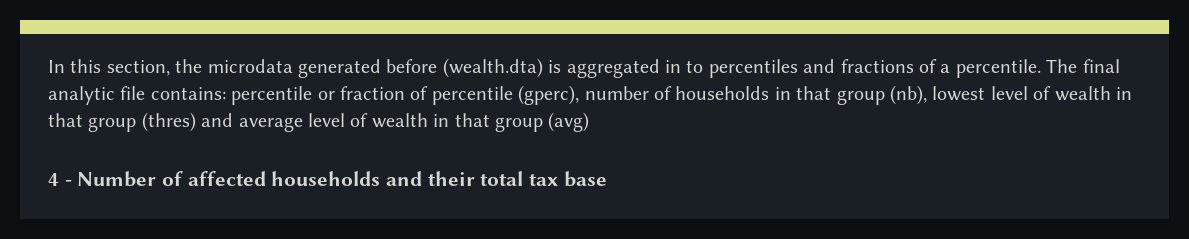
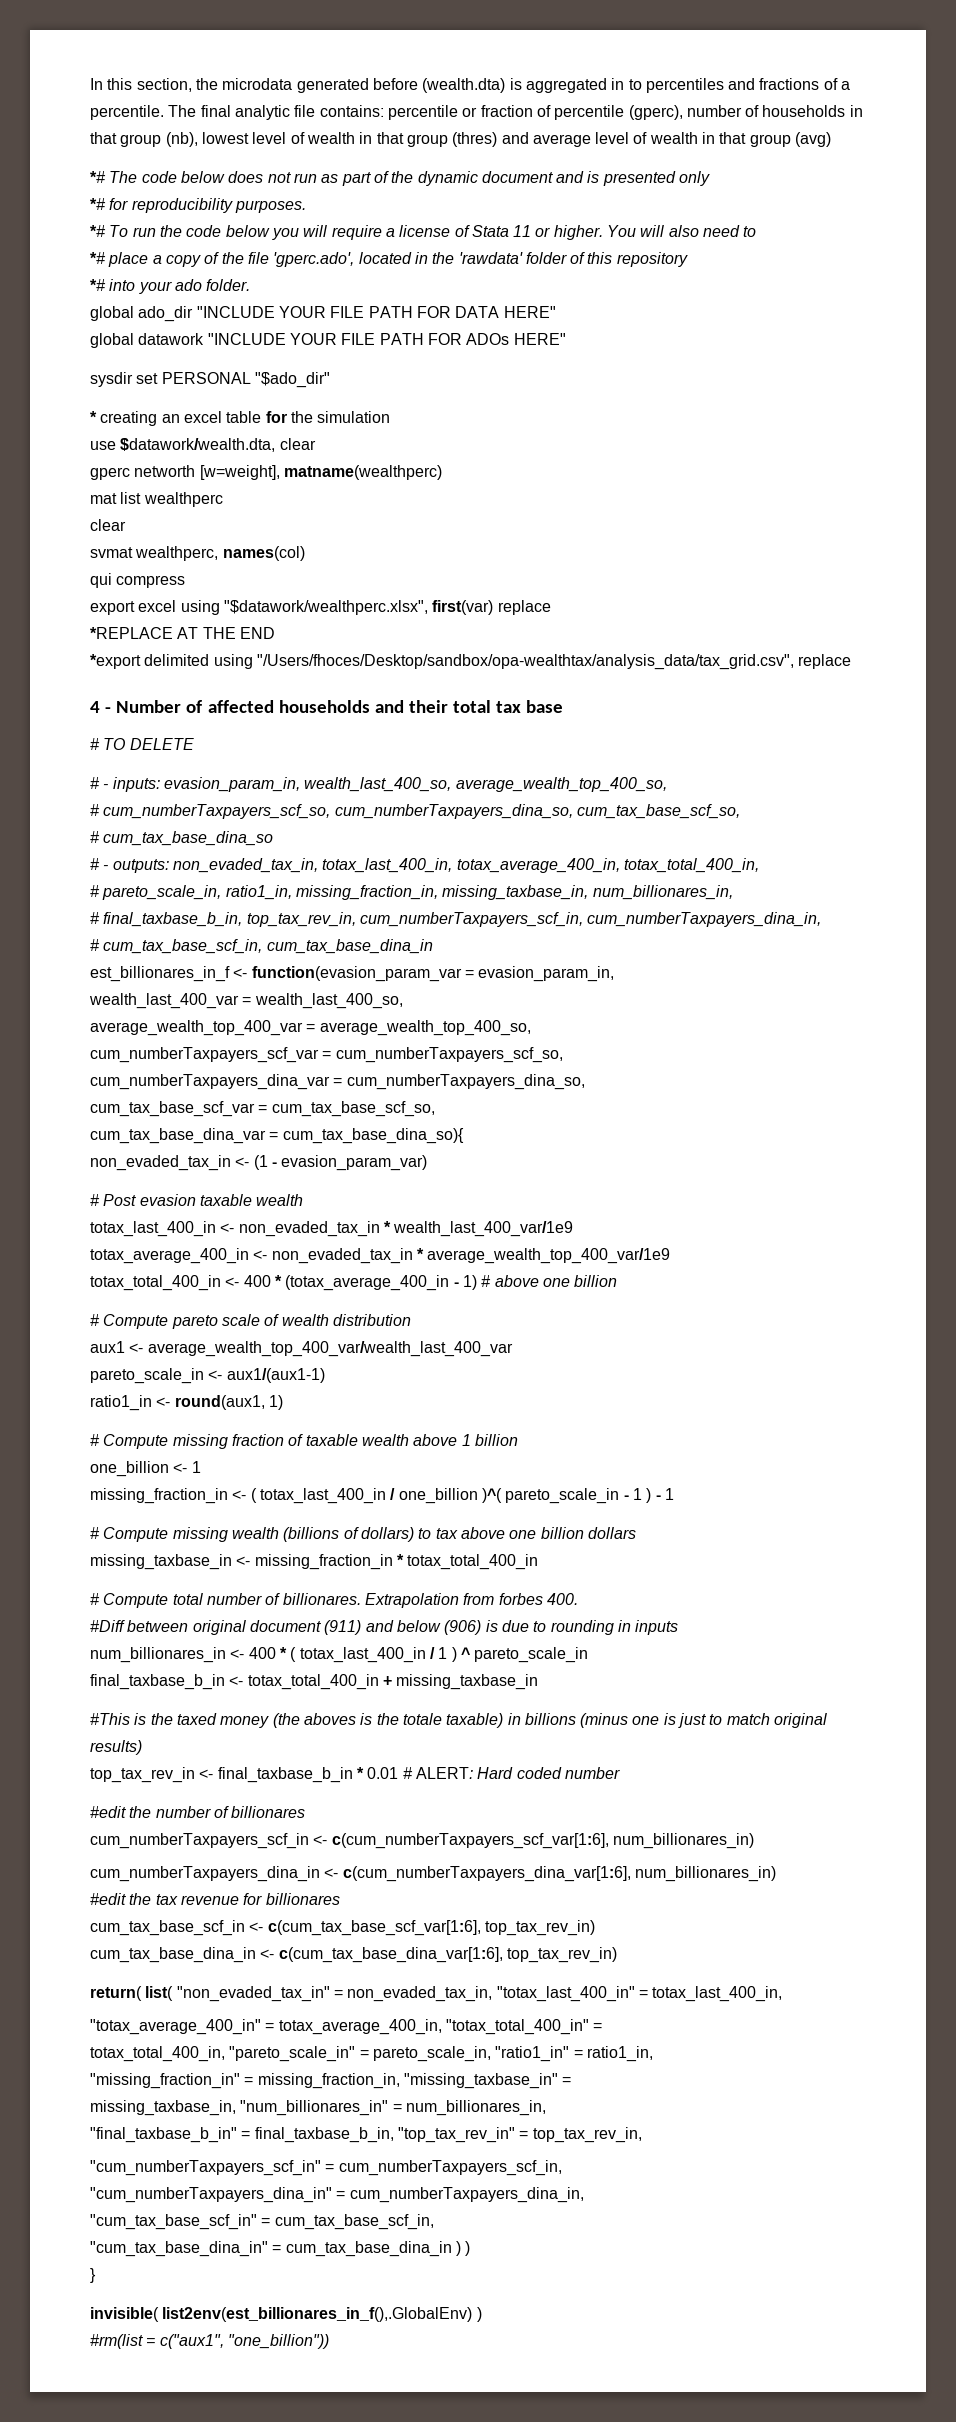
(590, 122) none -> [90,171,711,186] [90,198,306,213] [90,225,757,240] [90,252,688,267] [90,279,251,294] [90,306,556,322] [90,333,566,348] [90,372,330,388] [90,411,391,426] [90,438,316,452] [90,465,442,480] [90,492,223,507] [90,519,126,531] [90,546,305,561] [90,573,186,588] [90,600,551,615] [90,627,275,639] [90,654,852,670] // *# The code below does not run as part of the dynamic document and is presented only // *# for reproducibility purposes. // *# To run the code below you will require a license of Stata 11 or higher. You will also need to // *# place a copy of the file 'gperc.ado', located in the 'rawdata' folder of this repository // *# into your ado folder. // global ado_dir "INCLUDE YOUR FILE PATH FOR DATA HERE" // global datawork "INCLUDE YOUR FILE PATH FOR ADOs HERE" // sysdir set PERSONAL "$ado_dir" // * creating an excel table for the simulation // use $datawork/wealth.dta, clear // gperc networth [w=weight], matname(wealthperc) // mat list wealthperc // clear // svmat wealthperc, names(col) // qui compress // export excel using "$datawork/wealthperc.xlsx", first(var) replace // *REPLACE AT THE END // *export delimited using "/Users/fhoces/Desktop/sandbox/opa-wealthtax/analysis_data/tax_grid.csv", replace
(607, 179) none -> [90,738,194,750] [90,777,667,792] [90,804,740,819] [90,831,274,846] [90,858,759,873] [90,885,733,900] [90,912,822,927] [90,939,433,954] [90,966,615,982] [89,993,403,1009] [90,1020,531,1036] [90,1047,563,1063] [90,1074,585,1090] [90,1101,435,1117] [90,1128,464,1144] [90,1155,428,1171] [90,1194,304,1206] [90,1221,574,1237] [90,1248,671,1264] [90,1275,618,1291] [90,1314,411,1329] [90,1341,513,1357] [90,1368,325,1384] [90,1395,283,1411] [90,1434,518,1449] [90,1461,201,1477] [90,1488,674,1504] [90,1527,636,1542] [90,1554,539,1570] [90,1593,578,1608] [90,1620,679,1635] [90,1647,589,1663] [90,1674,539,1690] [90,1713,828,1728] [90,1740,142,1755] [90,1767,620,1783] [90,1806,306,1818] [90,1833,754,1849] [90,1866,776,1882] [90,1893,340,1905] [90,1920,595,1936] [90,1947,617,1963] [90,1986,783,2002] [90,2019,603,2035] [90,2046,653,2062] [90,2073,572,2089] [90,2100,546,2116] [90,2127,642,2143] [90,2160,562,2176] [90,2187,584,2203] [90,2214,434,2230] [90,2241,471,2257] [90,2268,96,2283] [90,2307,482,2322] [90,2334,329,2349] // # TO DELETE // # - inputs: evasion_param_in, wealth_last_400_so, average_wealth_top_400_so, // # cum_numberTaxpayers_scf_so, cum_numberTaxpayers_dina_so, cum_tax_base_scf_so, // # cum_tax_base_dina_so // # - outputs: non_evaded_tax_in, totax_last_400_in, totax_average_400_in, totax_total_400_in, // # pareto_scale_in, ratio1_in, missing_fraction_in, missing_taxbase_in, num_billionares_in, // # final_taxbase_b_in, top_tax_rev_in, cum_numberTaxpayers_scf_in, cum_numberTaxpayers_dina_in, // # cum_tax_base_scf_in, cum_tax_base_dina_in // est_billionares_in_f <- function(evasion_param_var = evasion_param_in, // wealth_last_400_var = wealth_last_400_so, // average_wealth_top_400_var = average_wealth_top_400_so, // cum_numberTaxpayers_scf_var = cum_numberTaxpayers_scf_so, // cum_numberTaxpayers_dina_var = cum_numberTaxpayers_dina_so, // cum_tax_base_scf_var = cum_tax_base_scf_so, // cum_tax_base_dina_var = cum_tax_base_dina_so){ // non_evaded_tax_in <- (1 - evasion_param_var) // # Post evasion taxable wealth // totax_last_400_in <- non_evaded_tax_in * wealth_last_400_var/1e9 // totax_average_400_in <- non_evaded_tax_in * average_wealth_top_400_var/1e9 // totax_total_400_in <- 400 * (totax_average_400_in - 1) # above one billion // # Compute pareto scale of wealth distribution // aux1 <- average_wealth_top_400_var/wealth_last_400_var // pareto_scale_in <- aux1/(aux1-1) // ratio1_in <- round(aux1, 1) // # Compute missing fraction of taxable wealth above 1 billion // one_billion <- 1 // missing_fraction_in <- ( totax_last_400_in / one_billion )^( pareto_scale_in - 1 ) - 1 // # Compute missing wealth (billions of dollars) to tax above one billion dollars // missing_taxbase_in <- missing_fraction_in * totax_total_400_in // # Compute total number of billionares. Extrapolation from forbes 400. // #Diff between original document (911) and below (906) is due to rounding in inputs // num_billionares_in <- 400 * ( totax_last_400_in / 1 ) ^ pareto_scale_in // final_taxbase_b_in <- totax_total_400_in + missing_taxbase_in // #This is the taxed money (the aboves is the totale taxable) in billions (minus one is just to match original results) // top_tax_rev_in <- final_taxbase_b_in * 0.01 # ALERT: Hard coded number // #edit the number of billionares // cum_numberTaxpayers_scf_in <- c(cum_numberTaxpayers_scf_var[1:6], num_billionares_in) // cum_numberTaxpayers_dina_in <- c(cum_numberTaxpayers_dina_var[1:6], num_billionares_in) // #edit the tax revenue for billionares // cum_tax_base_scf_in <- c(cum_tax_base_scf_var[1:6], top_tax_rev_in) // cum_tax_base_dina_in <- c(cum_tax_base_dina_var[1:6], top_tax_rev_in) // return( list( "non_evaded_tax_in" = non_evaded_tax_in, "totax_last_400_in" = totax_last_400_in, // "totax_average_400_in" = totax_average_400_in, "totax_total_400_in" = // totax_total_400_in, "pareto_scale_in" = pareto_scale_in, "ratio1_in" = ratio1_in, // "missing_fraction_in" = missing_fraction_in, "missing_taxbase_in" = // missing_taxbase_in, "num_billionares_in" = num_billionares_in, // "final_taxbase_b_in" = final_taxbase_b_in, "top_tax_rev_in" = top_tax_rev_in, // "cum_numberTaxpayers_scf_in" = cum_numberTaxpayers_scf_in, // "cum_numberTaxpayers_dina_in" = cum_numberTaxpayers_dina_in, // "cum_tax_base_scf_in" = cum_tax_base_scf_in, // "cum_tax_base_dina_in" = cum_tax_base_dina_in ) ) // } // invisible( list2env(est_billionares_in_f(),.GlobalEnv) ) // #rm(list = c("aux1", "one_billion"))

